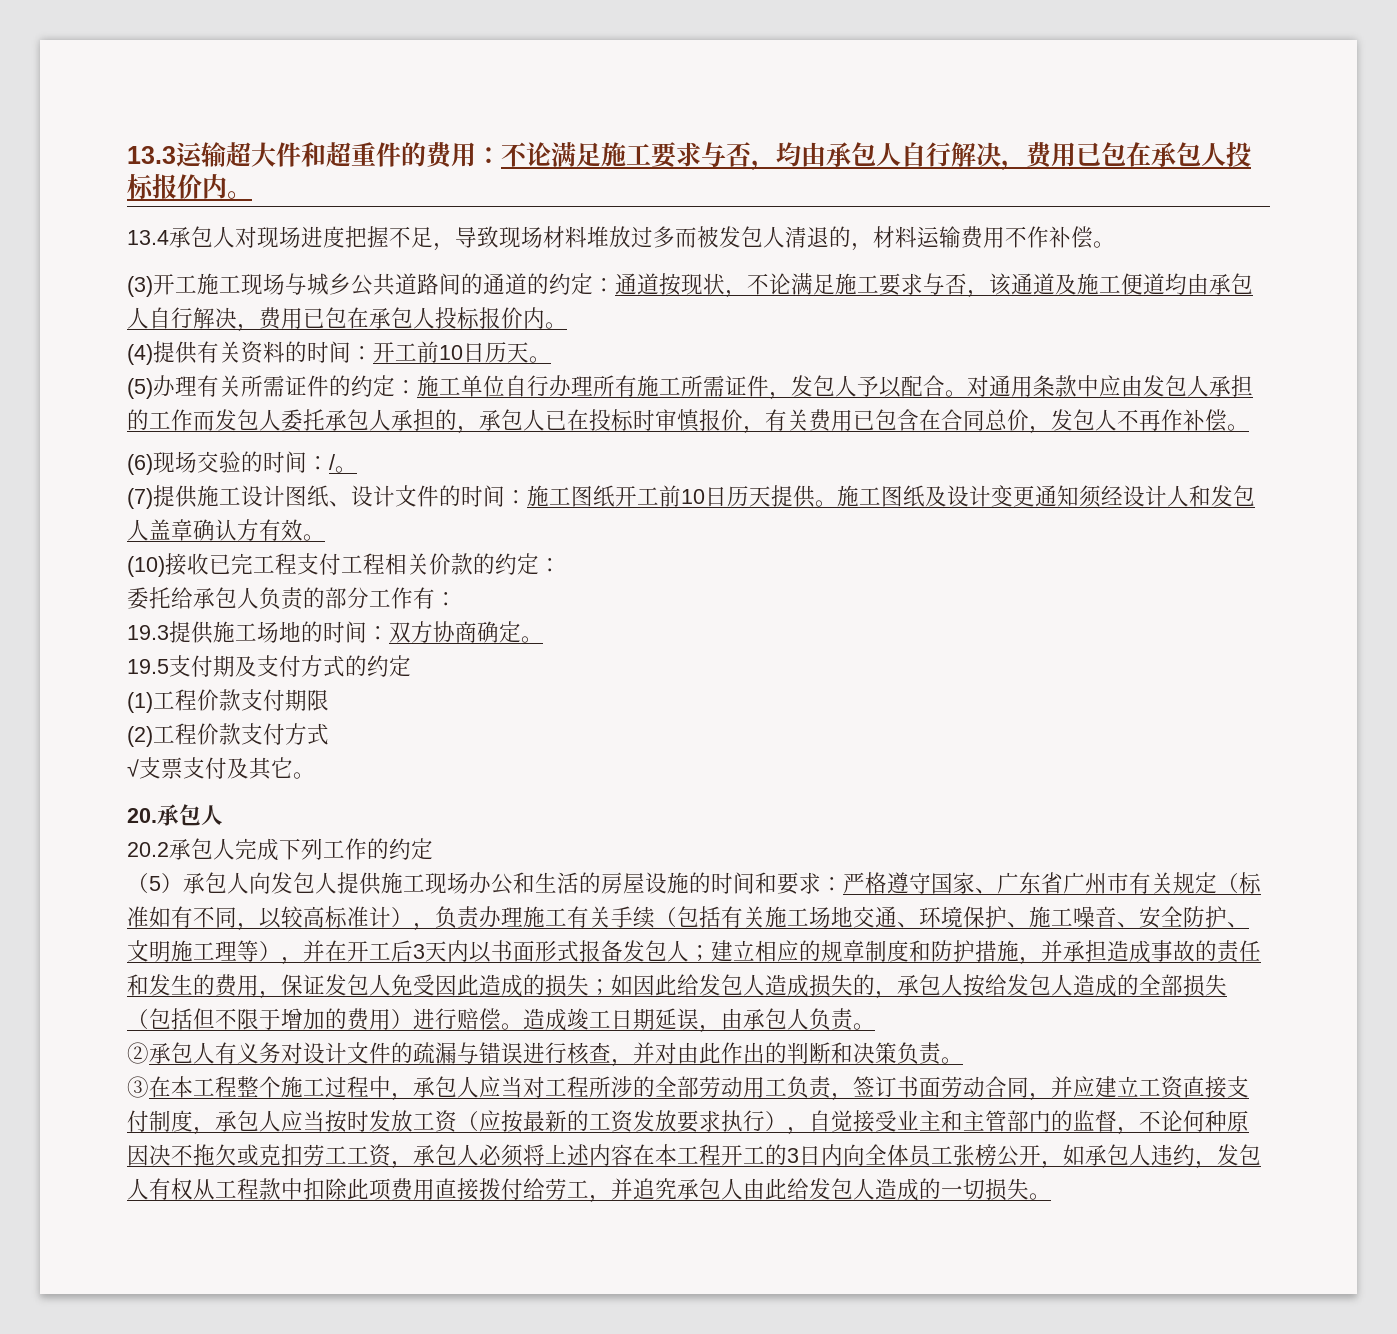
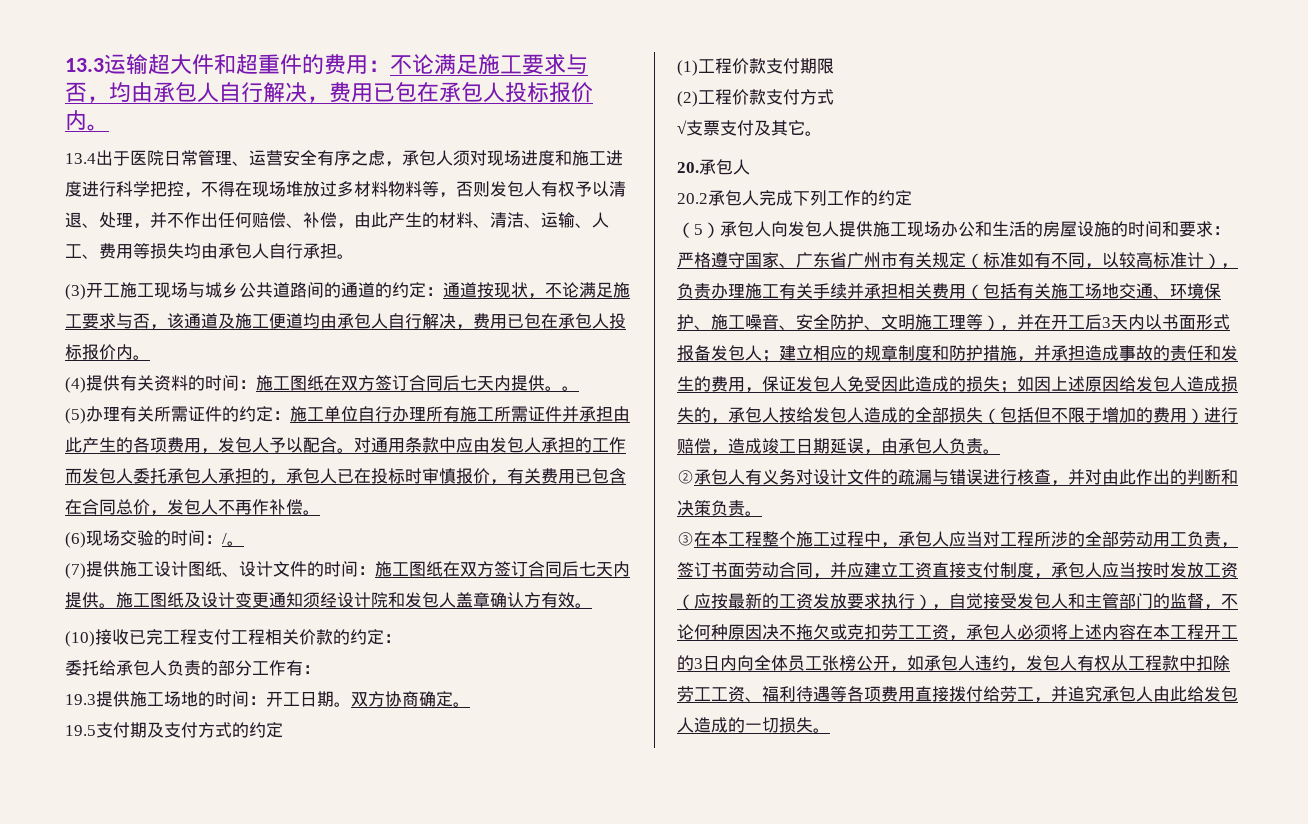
[169,226,1093,251] 承包人对现场进度把握不足，导致现场材料堆放过多而被发包人清退的，材料运输费用不作补偿 -> [96,150,623,167] [65,181,626,198] [65,212,609,229] [65,243,337,259] 出于医院日常管理、运营安全有序之虑，承包人须对现场进度和施工进度进行科学把控，不得在现场堆放过多材料物料等，否则发包人有权予以清退、处理，并不作出任何赔偿、补偿，由此产生的材料、清洁、运输、人工、费用等损失均由承包人自行承担
[373,341,529,363] 开工前10日历天 -> [256,375,562,391] 施工图纸在双方签订合同后七天内提供。
(769, 386) none -> [562,406,630,422] [65,437,201,453] 并承担由此产生的各项费用
[615,485,771,507] 开工前10日历天 -> [443,561,630,577] 在双方签订合同后七天内
[1167,485,1189,507] 人 -> [371,592,388,608] 院
(389, 633) none -> [266,691,351,707] 开工日期。
(655, 917) none -> [847,283,966,299] 并承担相关费用
[655,974,677,996] 此 -> [1051,376,1119,392] 上述原因
[501,1023,523,1030] 。 -> [711,449,728,455] ，
[897,1110,941,1131] 业主 -> [1017,593,1068,609] 发包人
[347,1178,369,1200] 此 -> [677,686,864,702] 劳工工资、福利待遇等各

